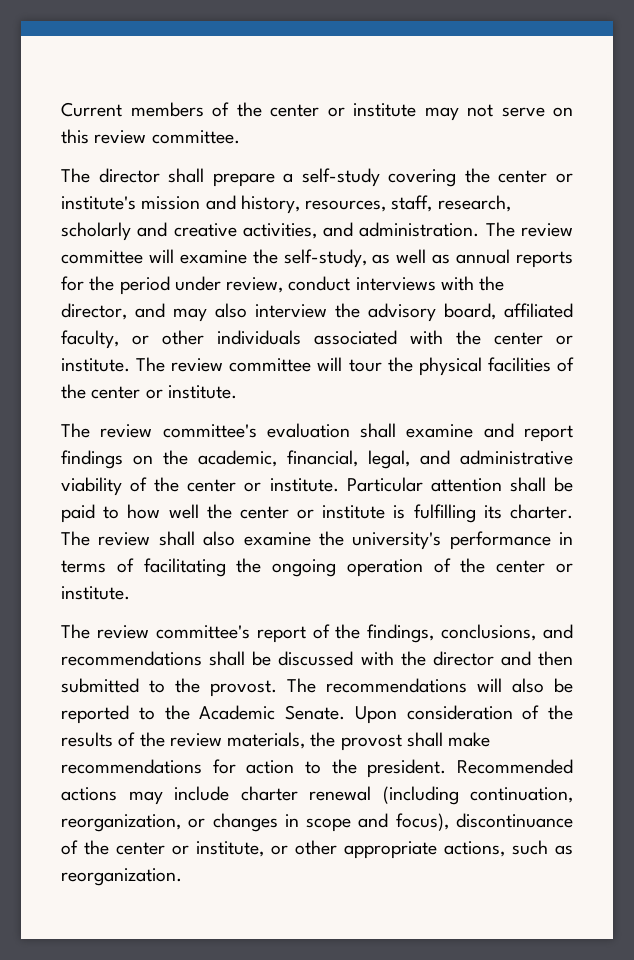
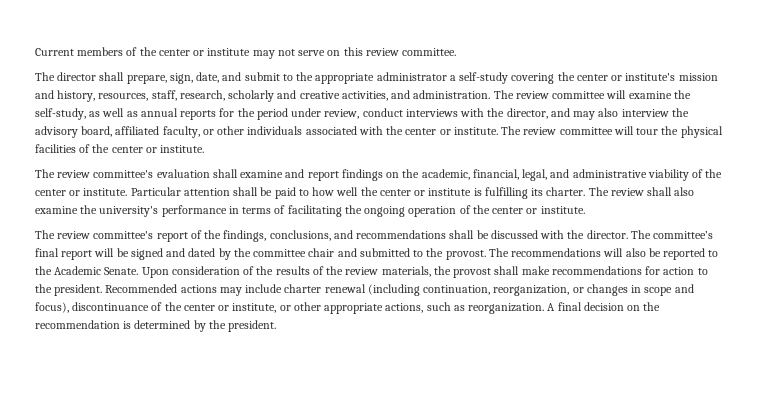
[212,173,275,187] prepare -> [126,72,447,84] prepare, sign, date, and submit to the appropriate administrator
[432,651,573,666] director and then -> [586,230,714,239] [35,248,357,260] director. The committee’s final report will be signed and dated by the committee chair and
(182, 877) none -> [547,302,661,311] [35,320,277,332] A final decision on the recommendation is determined by the president.

